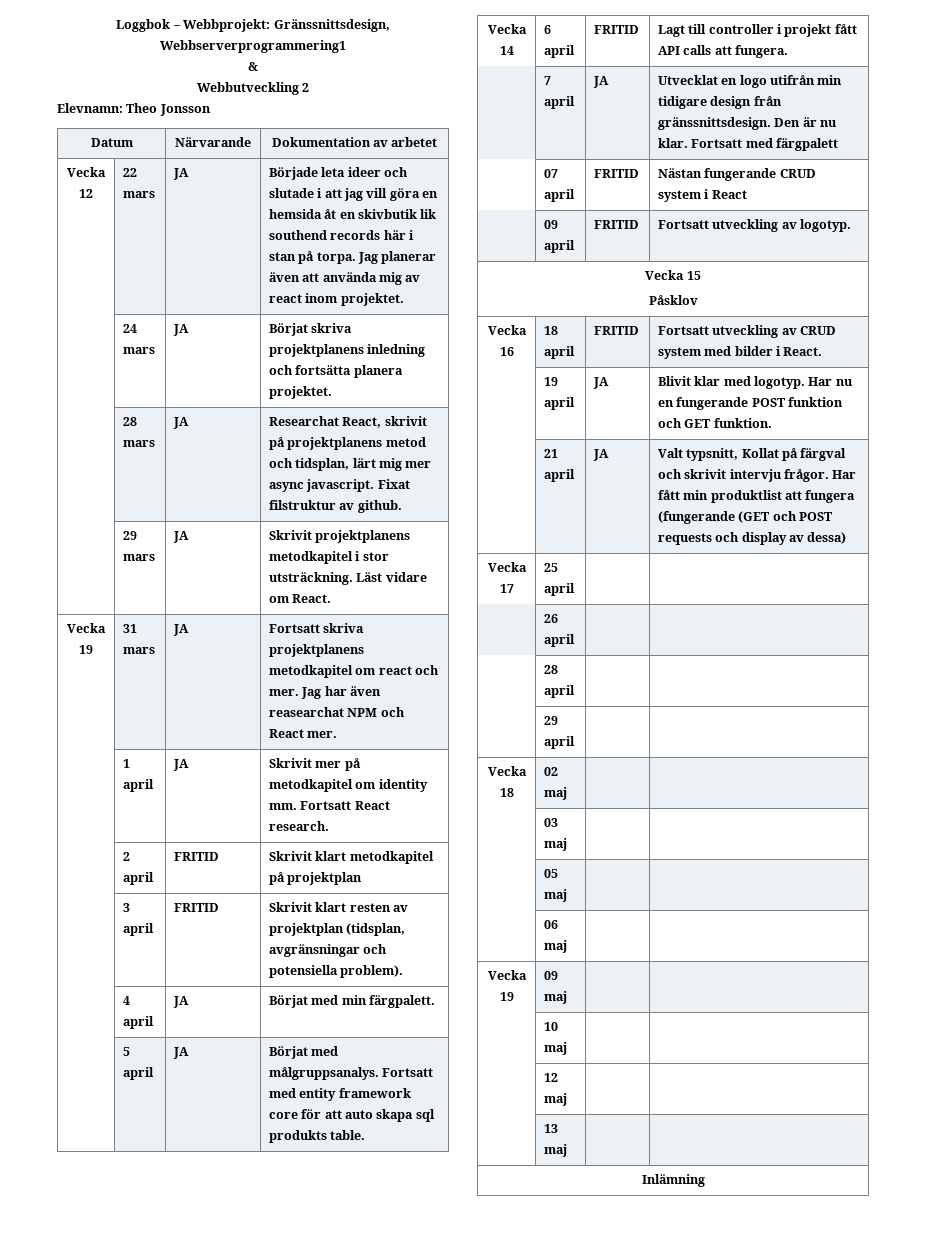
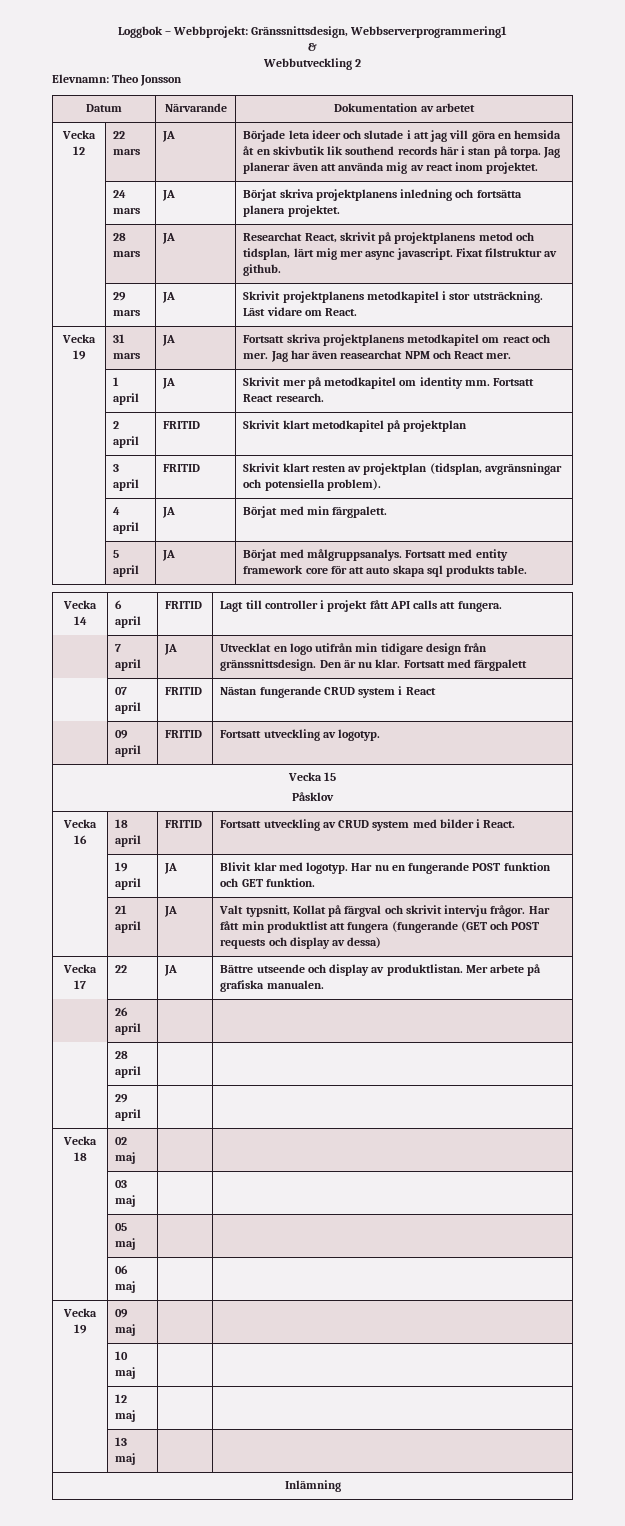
[543,563,558,572] [543,583,575,596] 25 april | | -> [115,965,128,973] [164,965,178,976] [220,964,542,976] [220,980,324,992] 22 | JA | Bättre utseende och display av produktlistan. Mer arbete på grafiska manualen.

